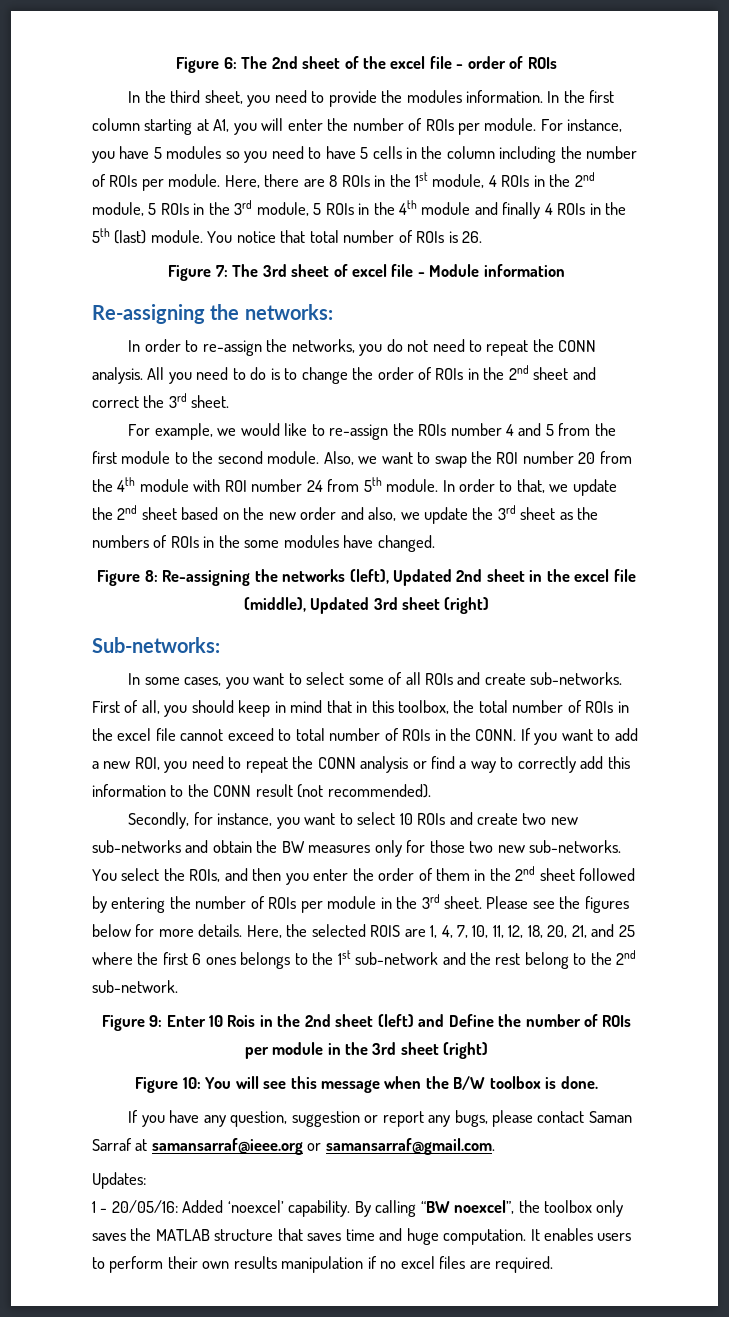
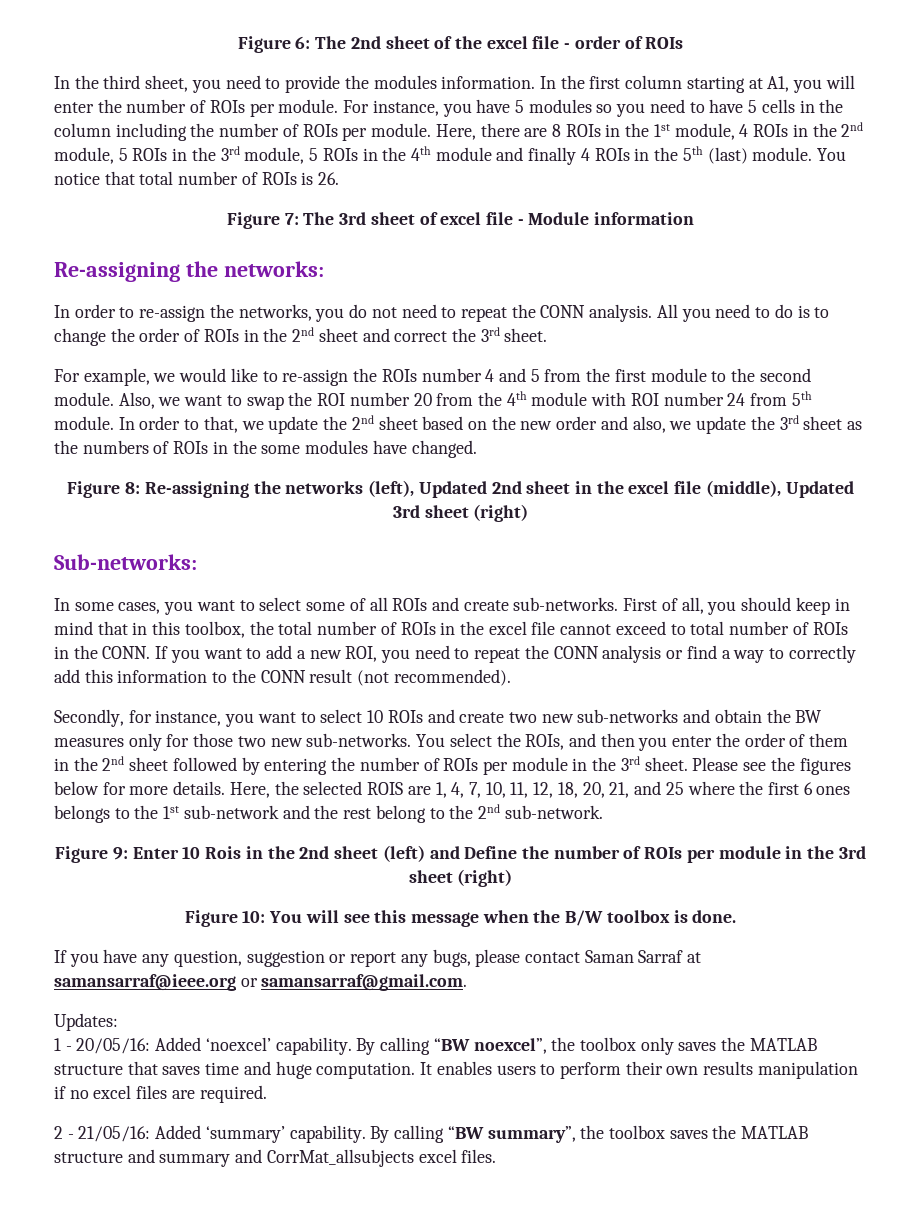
(554, 1264) none -> [54,1125,809,1143] [54,1149,497,1167] // 2 - 21/05/16: Added ‘summary’ capability. By calling “BW summary”, the toolbox saves the MATLAB structure and summary and CorrMat_allsubjects excel files.

